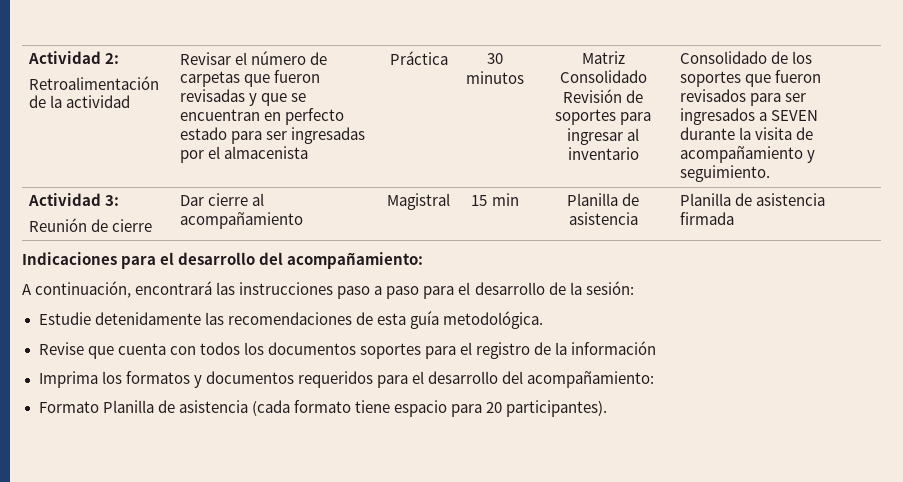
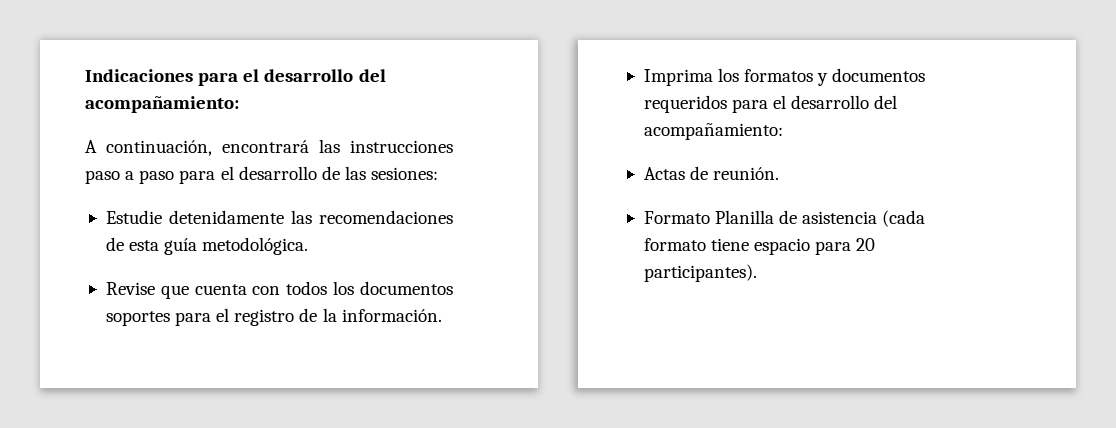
[28,51,120,64] [29,76,160,90] [29,95,131,108] [180,51,328,65] [180,70,321,87] [180,89,307,106] [180,108,345,125] [180,127,366,144] [180,146,309,163] [389,51,448,65] [487,53,503,64] [466,71,524,84] [581,51,625,64] [559,70,647,83] [562,89,644,103] [554,109,652,125] [566,128,640,145] [567,147,639,160] [680,51,813,64] [680,70,822,87] [680,89,807,106] [680,108,819,125] [680,127,814,140] [680,146,816,163] [680,165,771,182] [28,193,120,206] [29,218,153,232] [180,193,265,206] [180,212,304,229] [387,193,450,210] [471,193,519,206] [566,193,640,206] [568,212,638,225] [680,193,826,206] [680,212,735,225] Actividad 2: // Retroalimentación de la actividad | Revisar el número de carpetas que fueron revisadas y que se encuentran en perfecto estado para ser ingresadas por el almacenista | Práctica | 30 minutos | Matriz Consolidado Revisión de soportes para ingresar al inventario | Consolidado de los soportes que fueron revisados para ser ingresados a SEVEN durante la visita de acompañamiento y seguimiento. // Actividad 3: // Reunión de cierre | Dar cierre al acompañamiento | Magistral | 15 min | Planilla de asistencia | Planilla de asistencia firmada // -> (85, 75) none
[569,281,634,295] la sesión: -> [344,166,439,180] las sesiones:
[571,341,657,355] información -> [341,309,442,322] información.
(655, 379) none -> [643,166,780,180] // Actas de reunión.

